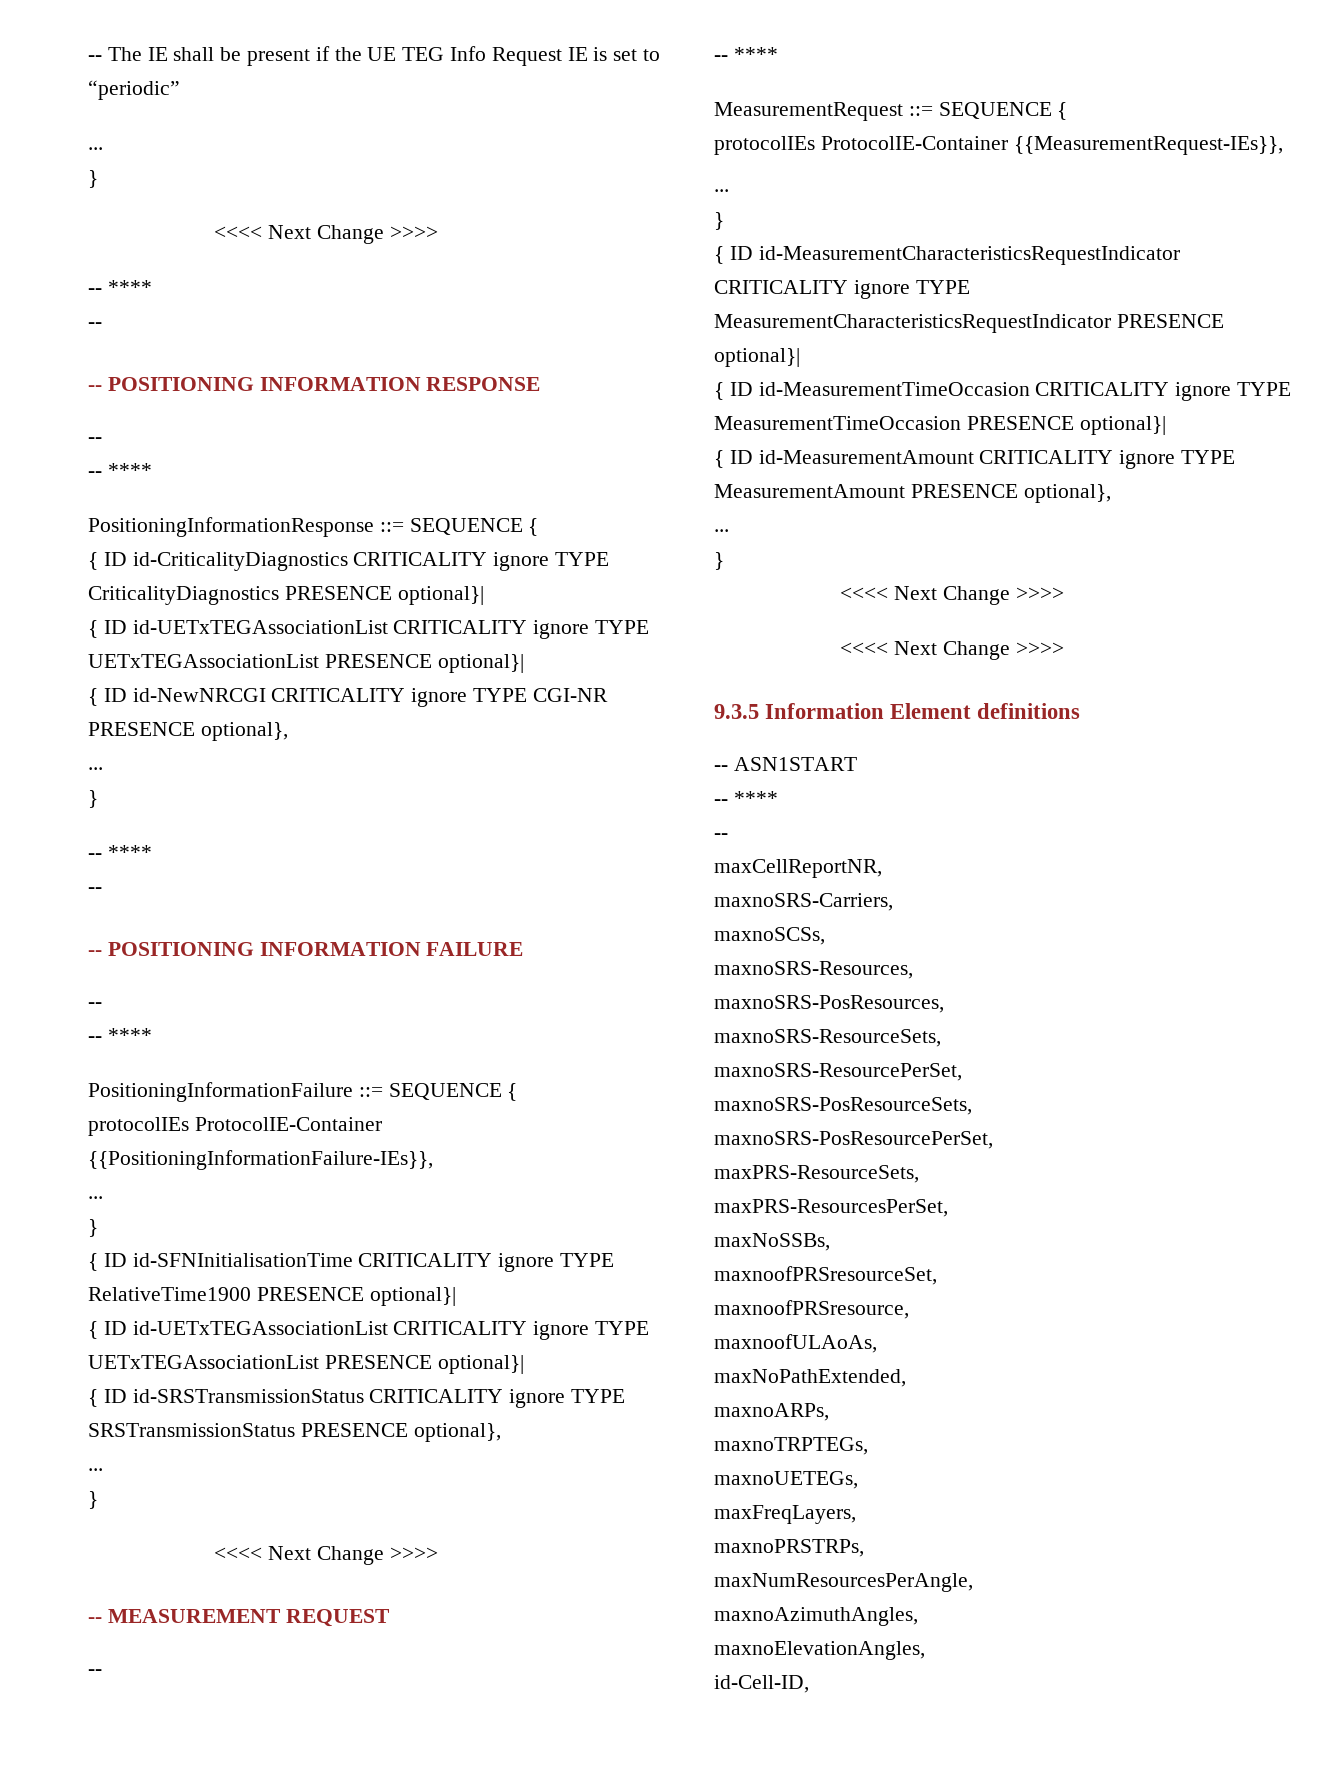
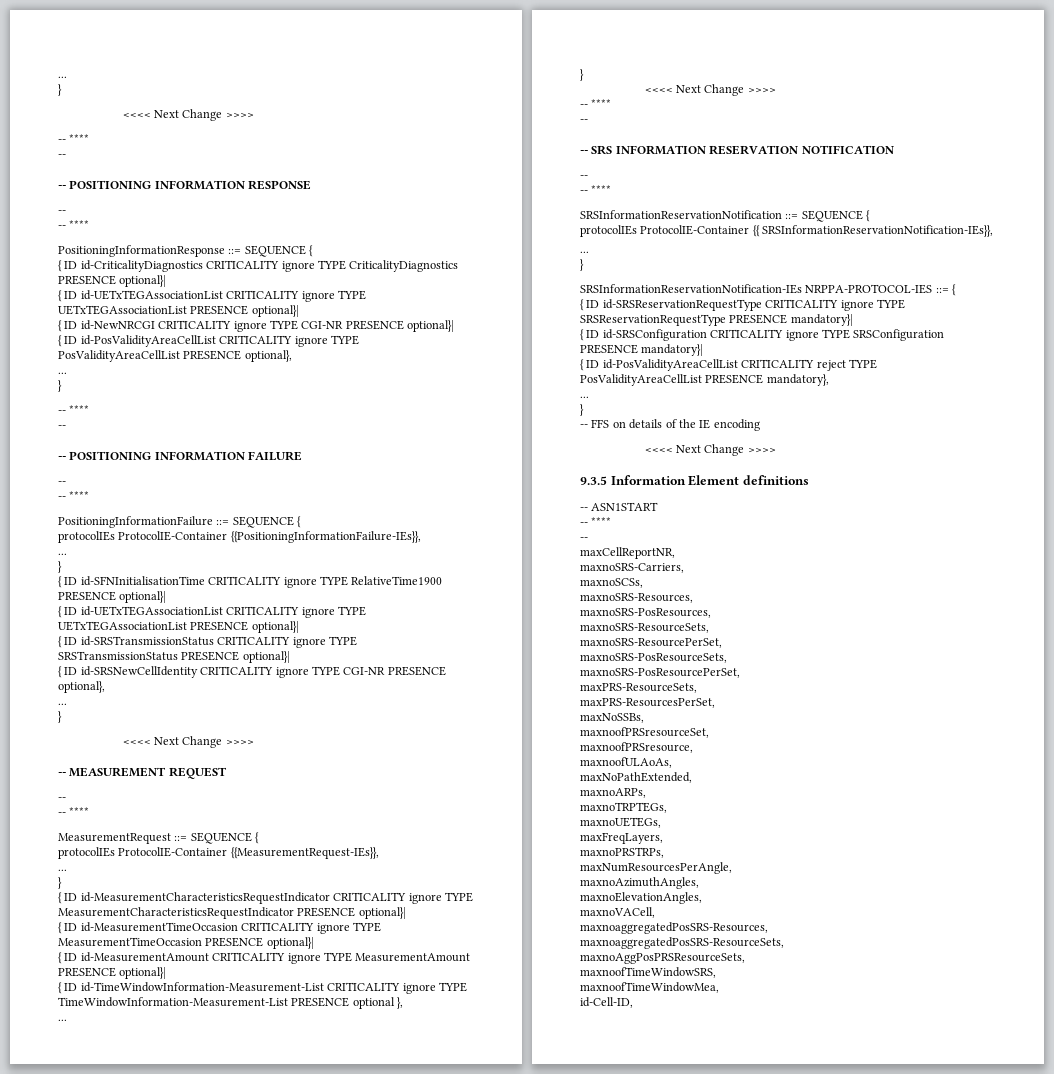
[88,46,661,66] [88,80,180,100] -- The IE shall be present if the UE TEG Info Request IE is set to “periodic” // -> (58, 77) none
(195, 729) none -> [407,320,454,332] [58,335,359,347] [58,350,242,362] optional}| // { ID id-PosValidityAreaCellList CRITICALITY ignore TYPE PosValidityAreaCellList PRESENCE
(408, 1430) none -> [242,651,290,663] [58,666,446,678] optional}| // { ID id-SRSNewCellIdentity CRITICALITY ignore TYPE CGI-NR PRESENCE
[1023,484,1111,503] [714,529,729,532] [714,552,724,570] [840,586,1064,605] optional}, // ... // } // <<<< Next Change >>>> -> [119,967,167,979] [58,982,467,994] [58,997,404,1009] [58,1019,67,1021] [580,69,584,81] [644,84,776,96] [580,99,612,108] [580,119,588,123] [580,145,894,155] [580,175,588,179] [580,185,612,194] [580,210,871,222] [580,225,994,237] [580,251,589,253] [580,259,584,271] [580,284,957,296] [580,299,905,311] [580,314,853,326] [580,329,945,341] [580,344,704,356] [580,359,877,371] [580,374,829,386] [580,396,589,398] [580,404,584,416] [580,419,760,431] optional}| // { ID id-TimeWindowInformation-Measurement-List CRITICALITY ignore TYPE TimeWindowInformation-Measurement-List PRESENCE optional }, // ... // } // <<<< Next Change >>>> // -- **** // -- // -- SRS INFORMATION RESERVATION NOTIFICATION // -- // -- **** // SRSInformationReservationNotification ::= SEQUENCE { // protocolIEs ProtocolIE-Container {{ SRSInformationReservationNotification-IEs}}, // ... // } // SRSInformationReservationNotification-IEs NRPPA-PROTOCOL-IES ::= { // { ID id-SRSReservationRequestType CRITICALITY ignore TYPE SRSReservationRequestType PRESENCE mandatory}| // { ID id-SRSConfiguration CRITICALITY ignore TYPE SRSConfiguration PRESENCE mandatory}| // { ID id-PosValidityAreaCellList CRITICALITY reject TYPE PosValidityAreaCellList PRESENCE mandatory}, // ... // } // -- FFS on details of the IE encoding
(925, 1650) none -> [580,907,655,918] [580,922,768,934] [580,937,784,949] [580,953,745,964] [580,967,716,978] [580,982,719,993] // maxnoVACell, // maxnoaggregatedPosSRS-Resources, // maxnoaggregatedPosSRS-ResourceSets, // maxnoAggPosPRSResourceSets, // maxnoofTimeWindowSRS, // maxnoofTimeWindowMea,

